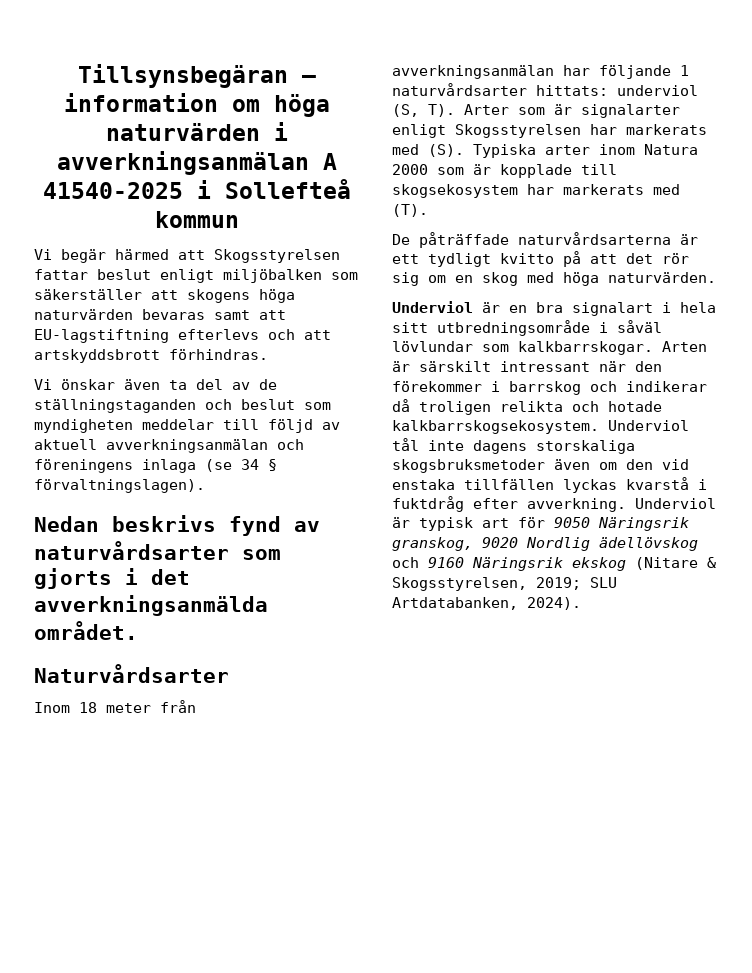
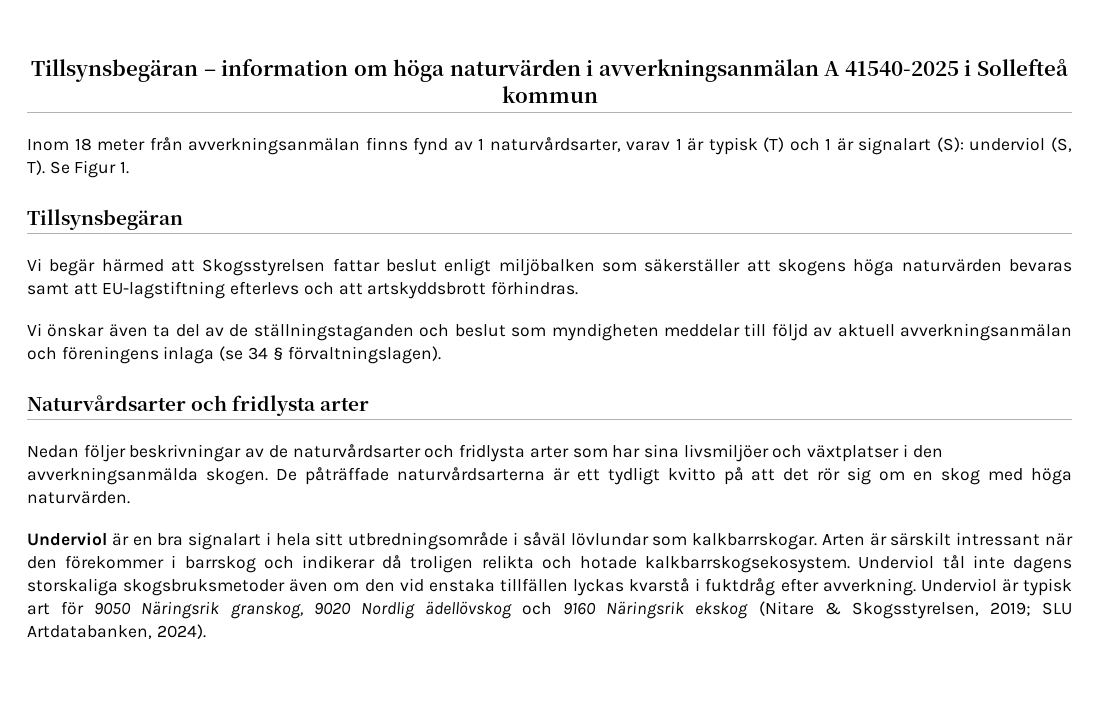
(239, 219) none -> [27,137,1072,155] [27,160,130,178] [27,209,183,230] // Inom 18 meter från avverkningsanmälan finns fynd av 1 naturvårdsarter, varav 1 är typisk (T) och 1 är signalart (S): underviol (S, T). Se Figur 1. // Tillsynsbegäran
[34,515,320,536] [34,541,281,560] [34,568,190,589] [34,595,268,616] [34,621,138,640] [34,664,229,683] [34,700,196,713] [392,65,689,79] [392,83,698,96] [392,104,680,118] [392,124,707,138] [392,144,698,158] [392,164,617,178] [392,184,680,198] [392,204,428,217] Nedan beskrivs fynd av naturvårdsarter som gjorts i det avverkningsanmälda området. // Naturvårdsarter // Inom 18 meter från avverkningsanmälan har följande 1 naturvårdsarter hittats: underviol (S, T). Arter som är signalarter enligt Skogsstyrelsen har markerats med (S). Typiska arter inom Natura 2000 som är kopplade till skogsekosystem har markerats med (T). // -> [27,395,370,416] [27,444,943,462] [27,467,268,485] Naturvårdsarter och fridlysta arter // Nedan följer beskrivningar av de naturvårdsarter och fridlysta arter som har sina livsmiljöer och växtplatser i den avverkningsanmälda skogen.

